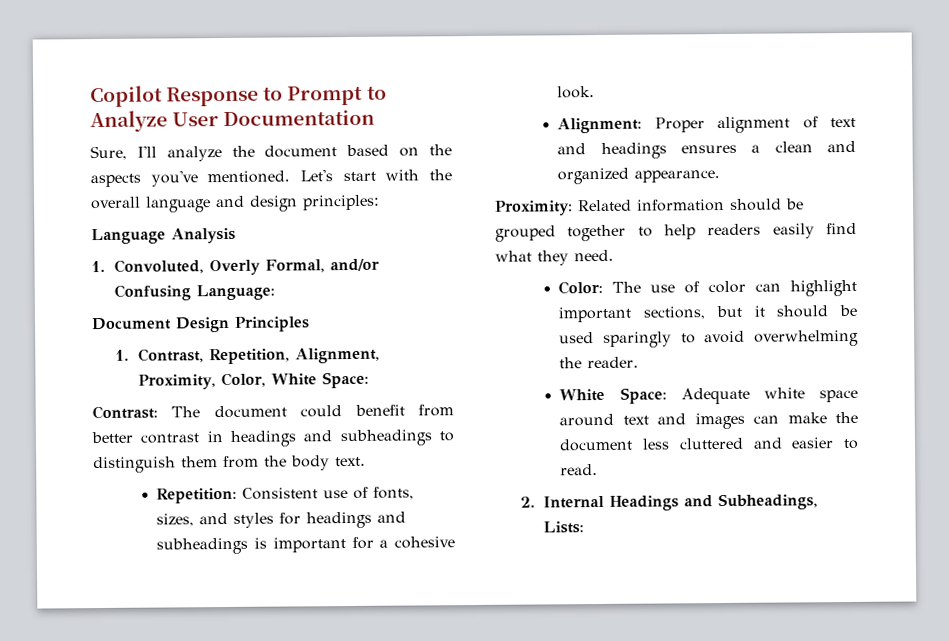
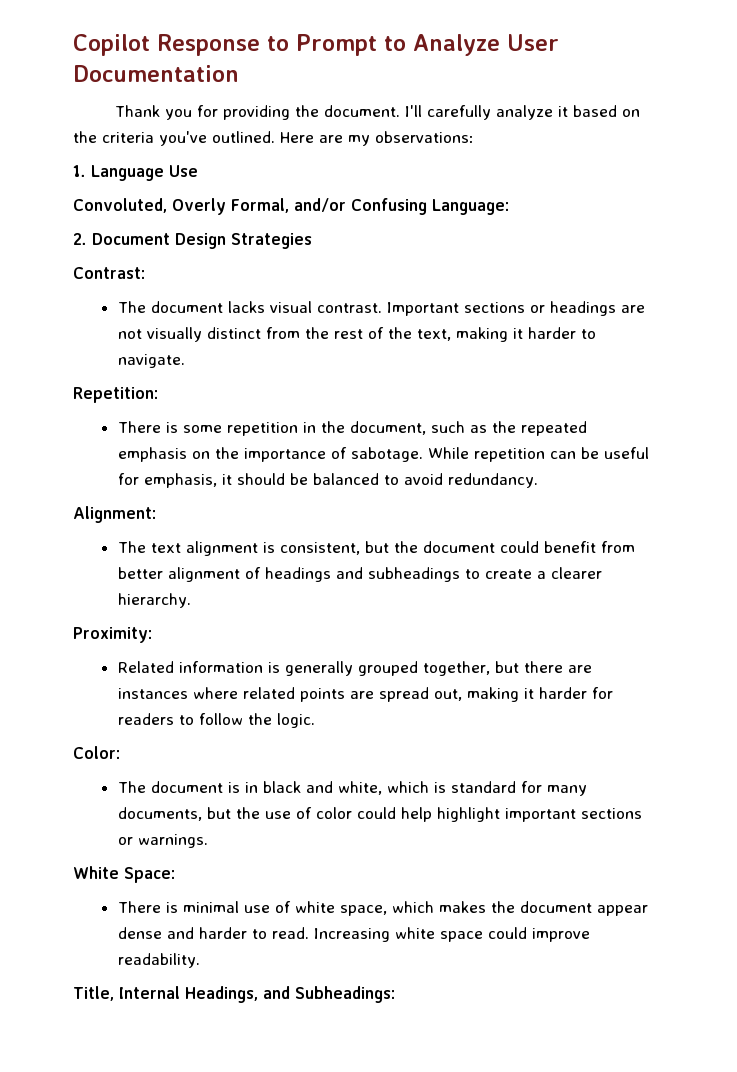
[90,144,452,162] [90,169,452,188] [90,194,380,213] [91,227,236,245] [91,260,105,273] Sure, I'll analyze the document based on the aspects you've mentioned. Let's start with the overall language and design principles: // Language Analysis // 1. -> [114,105,640,120] [73,131,474,146] [73,165,198,181] Thank you for providing the document. I'll carefully analyze it based on the criteria you've outlined. Here are my observations: // 1. Language Use //
(275, 292) none -> [73,233,87,245] 2.
[234,316,310,332] [114,347,380,365] [137,371,369,390] Principles // 1. Contrast, Repetition, Alignment, Proximity, Color, White Space: -> [231,233,312,249] Strategies
[171,405,287,419] The document -> [117,301,645,316] [117,327,596,342] [117,354,185,368] [73,387,158,403] [117,421,587,436] [117,447,649,462] [117,473,538,488] [73,506,156,523] [117,541,495,556] // The document lacks visual contrast. Important sections or headings are not visually distinct from the rest of the text, making it harder to navigate. // Repetition: // There is some repetition in the document, such as the repeated emphasis on the importance of sabotage. While repetition can be useful for emphasis, it should be balanced to avoid redundancy. // Alignment: // The text alignment is consistent, but the document
[140,431,223,444] contrast in -> [167,567,261,582] alignment of
[93,455,366,474] [156,486,415,504] [156,511,407,529] [156,536,455,555] [557,86,596,99] [557,116,856,134] [557,140,856,159] [557,167,721,185] distinguish them from the body text. // Repetition: Consistent use of fonts, sizes, and styles for headings and subheadings is important for a cohesive look. // Alignment: Proper alignment of text and headings ensures a clean and organized appearance. -> [484,567,602,579] [117,593,191,608] create a clearer hierarchy.
(573, 208) none -> (152, 635) //
[730,198,804,211] [495,222,857,242] [495,249,614,266] [558,279,857,297] [558,304,857,323] [559,329,859,348] [559,356,640,369] [559,387,858,405] [559,411,858,430] [559,437,859,452] [560,464,599,476] [519,493,818,511] [542,521,584,534] should be grouped together to help readers easily find what they need. // Color: The use of color can highlight important sections, but it should be used sparingly to avoid overwhelming the reader. // White Space: Adequate white space around text and images can make the document less cluttered and easier to read. // 2. Internal Headings and Subheadings, Lists: -> [267,661,592,676] [117,687,613,702] [117,713,315,728] [73,746,120,759] [117,781,587,796] [117,807,642,822] [117,834,208,848] [73,866,175,883] [117,901,648,916] [117,927,590,942] [117,953,200,968] [73,986,395,1003] is generally grouped together, but there are instances where related points are spread out, making it harder for readers to follow the logic. // Color: // The document is in black and white, which is standard for many documents, but the use of color could help highlight important sections or warnings. // White Space: // There is minimal use of white space, which makes the document appear dense and harder to read. Increasing white space could improve readability. // Title, Internal Headings, and Subheadings:

